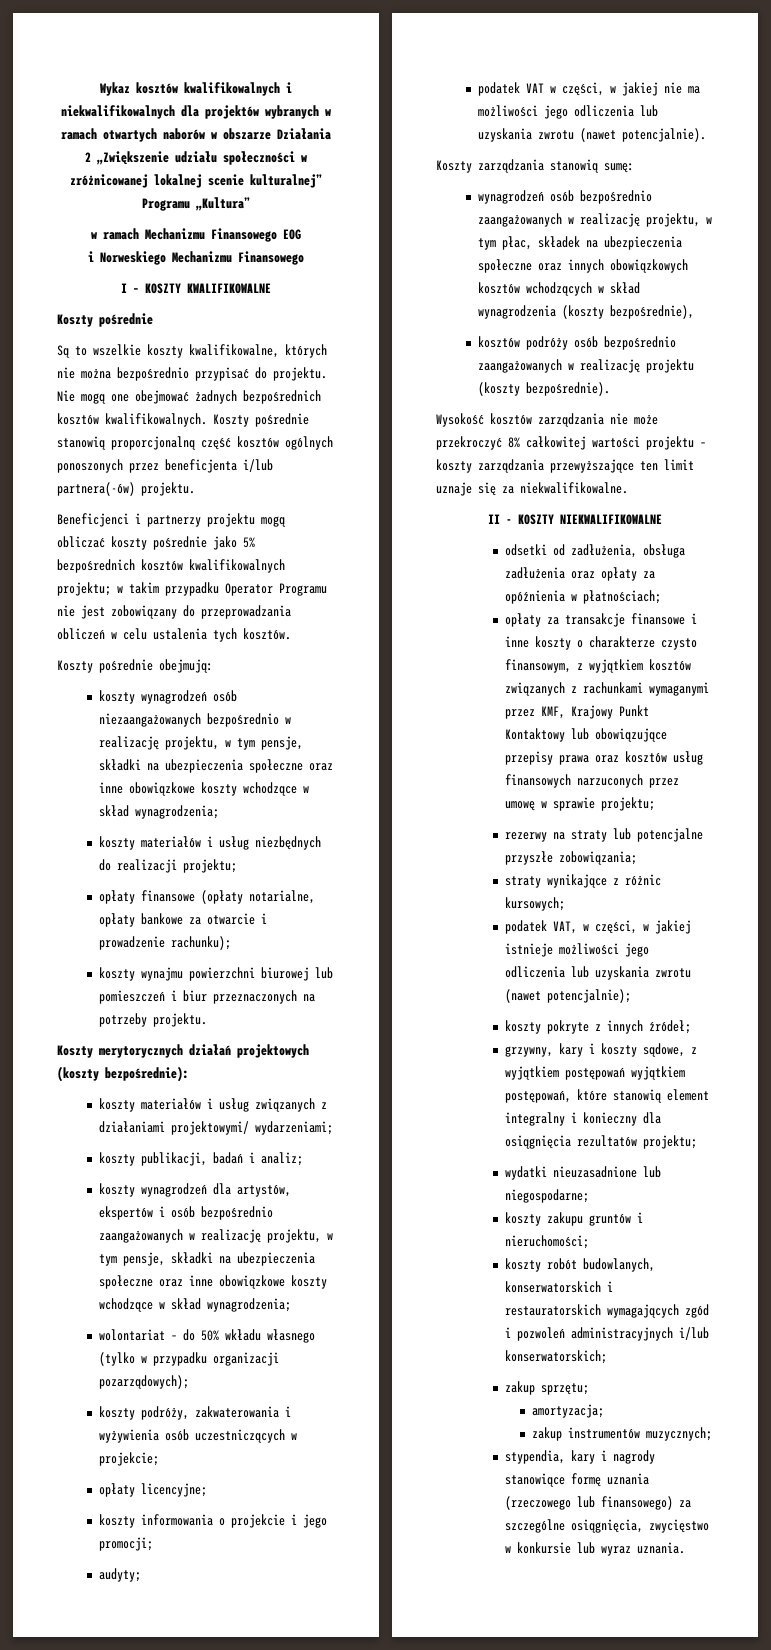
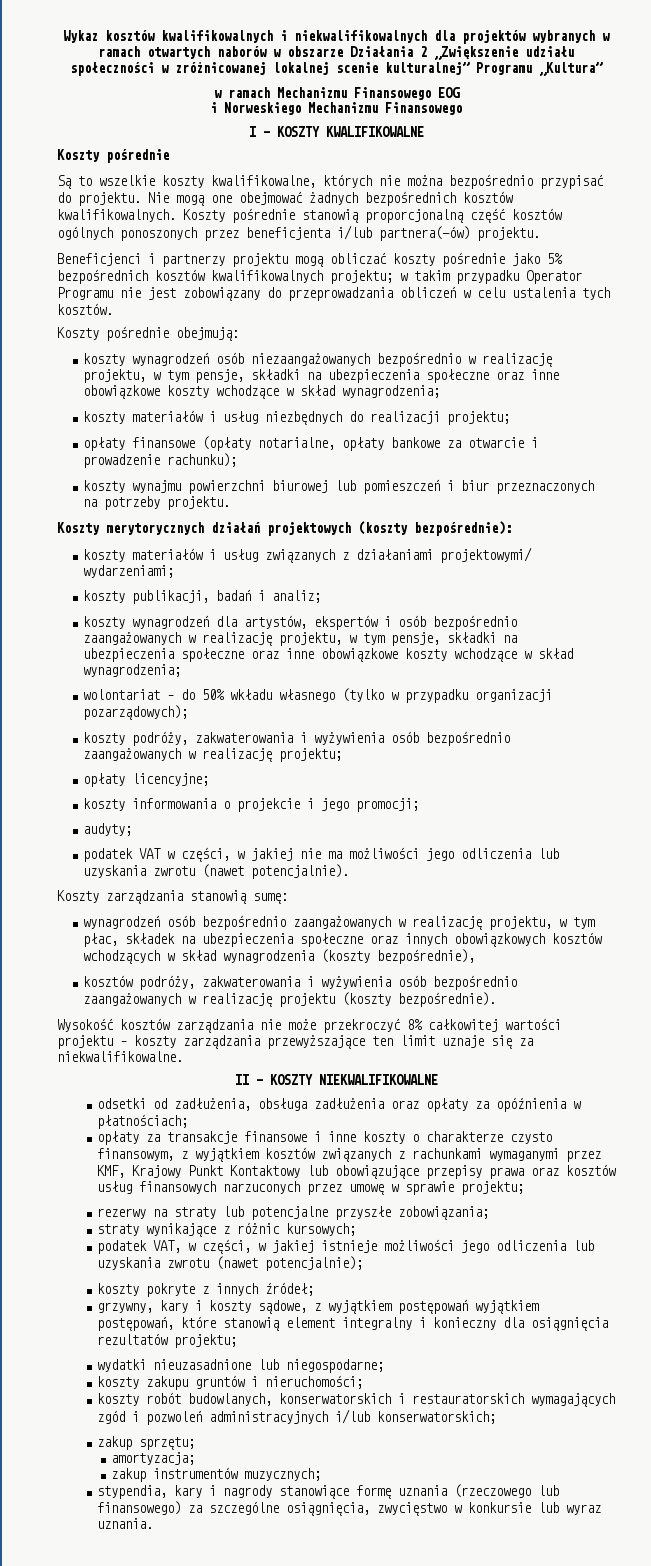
[194,1429,297,1443] [98,1452,159,1466] uczestniczących w projekcie; -> [426,731,511,746] [83,748,343,762] bezpośrednio zaangażowanych w realizację projektu;
[525,336,568,350] podróży -> [139,975,392,990] podróży, zakwaterowania i wyżywienia

